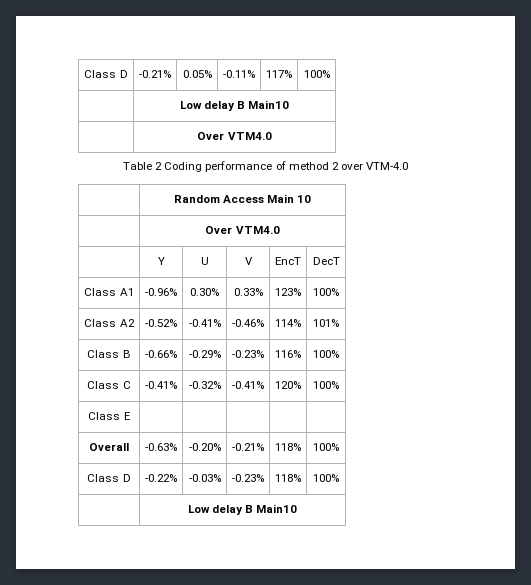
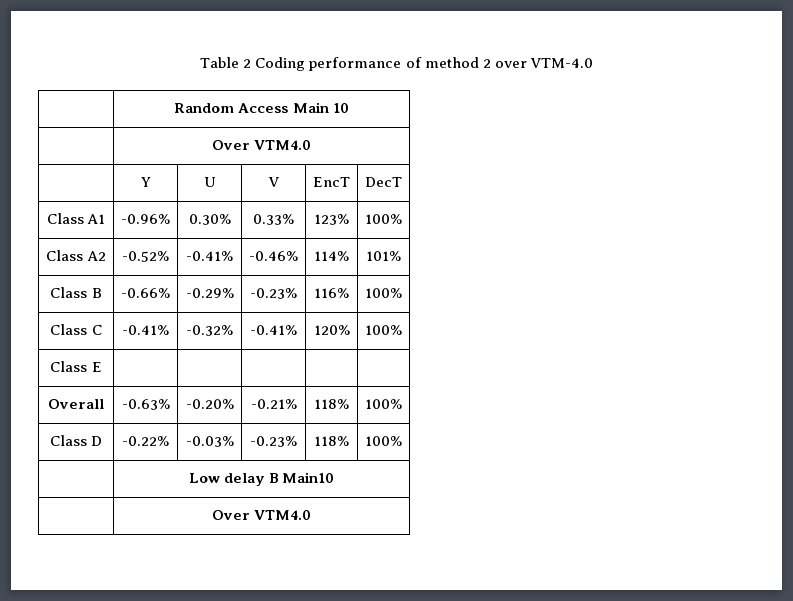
[84,70,128,78] [139,70,171,78] [182,70,212,78] [223,70,255,78] [266,70,292,78] [303,70,330,78] [179,100,290,111] [197,132,272,140] Class D | -0.21% | 0.05% | -0.11% | 117% | 100% // | Low delay B Main10 // | Over VTM4.0 // -> (200, 62) none
(298, 508) none -> [211,510,312,520] // | Over VTM4.0

